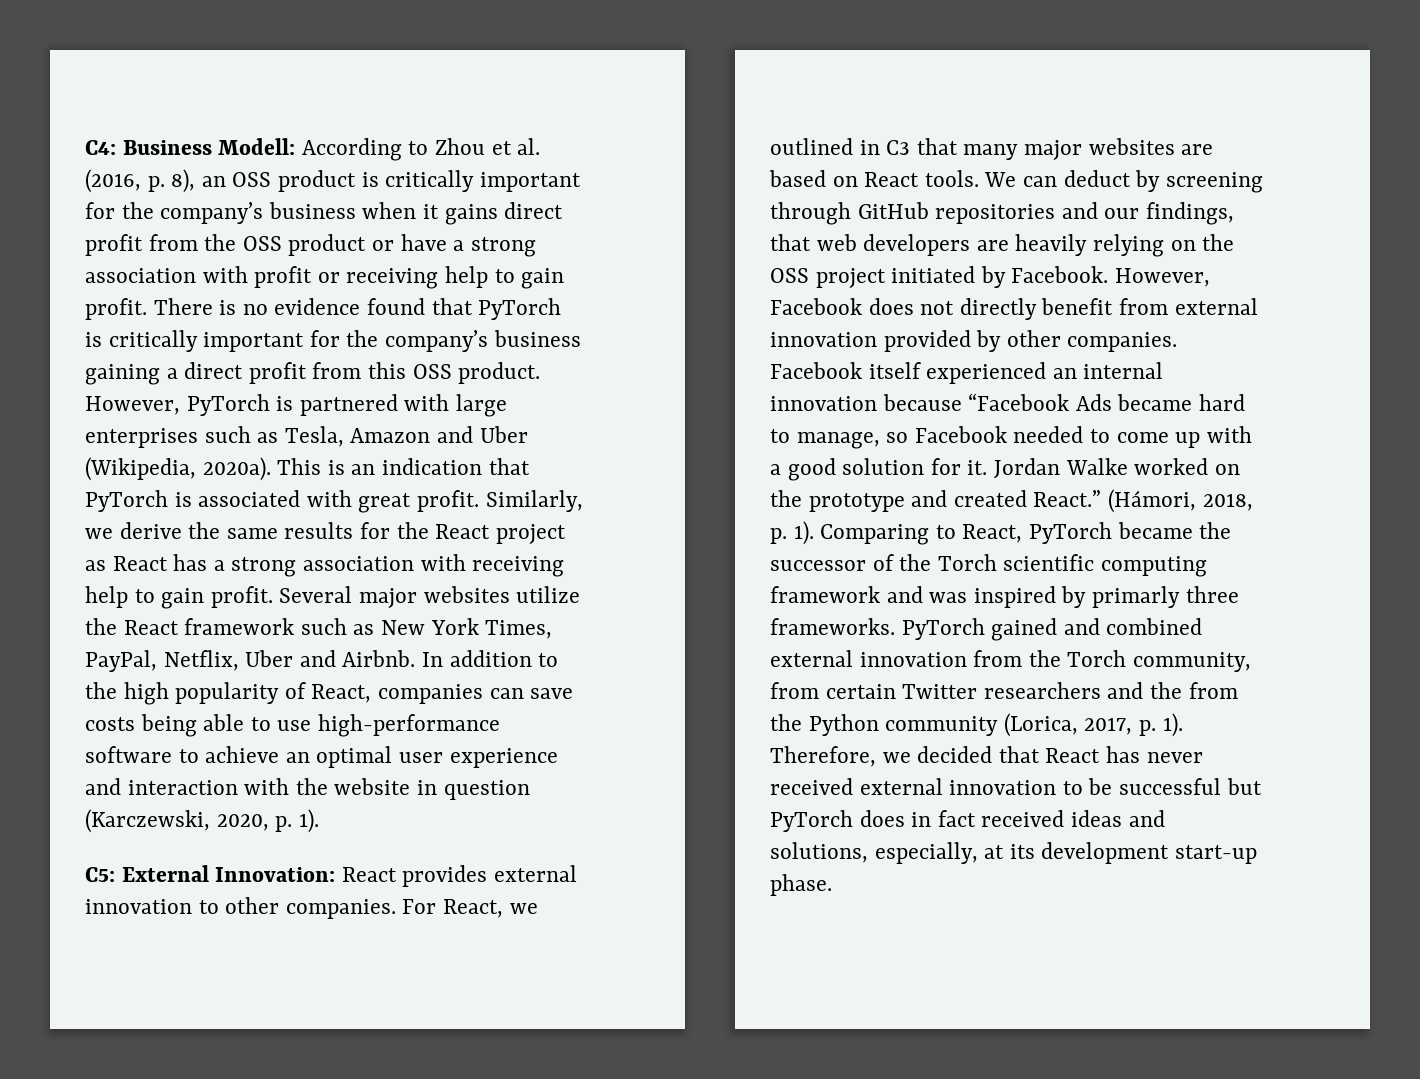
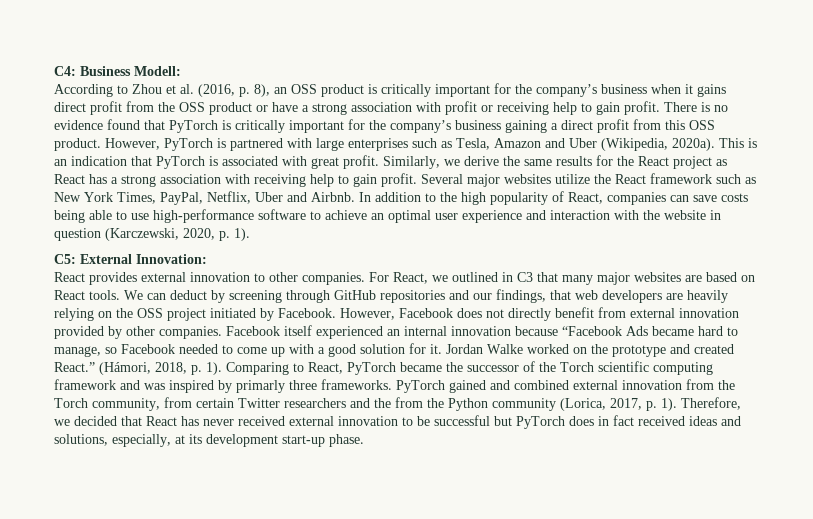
(296, 146) none -> (181, 71) //
(336, 874) none -> (207, 259) //

